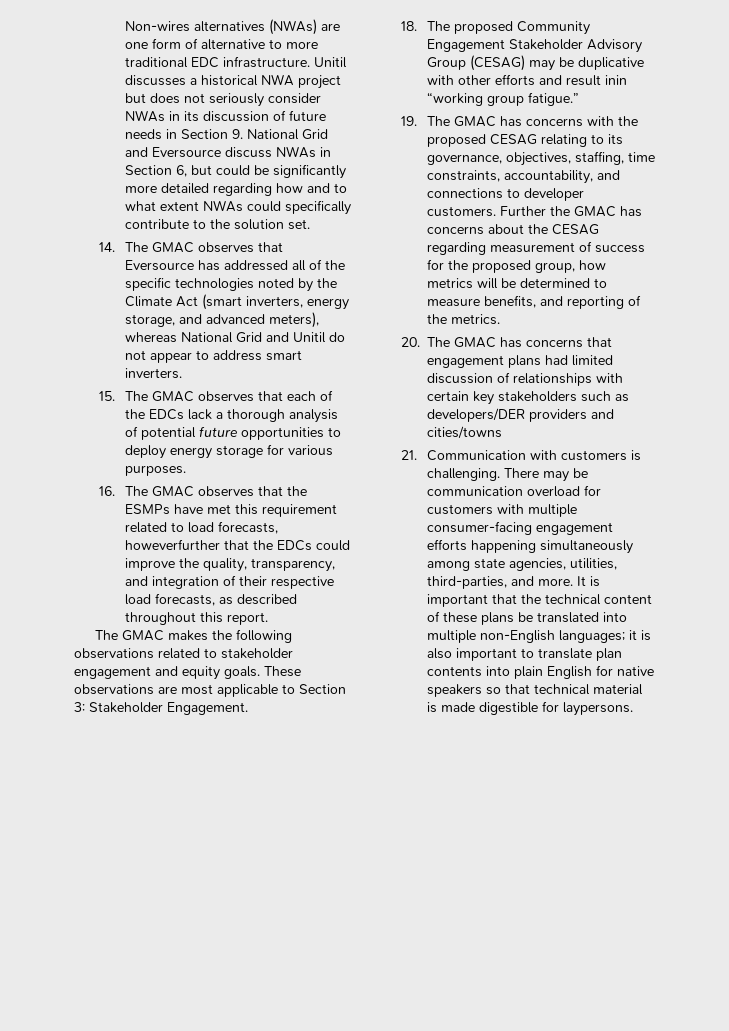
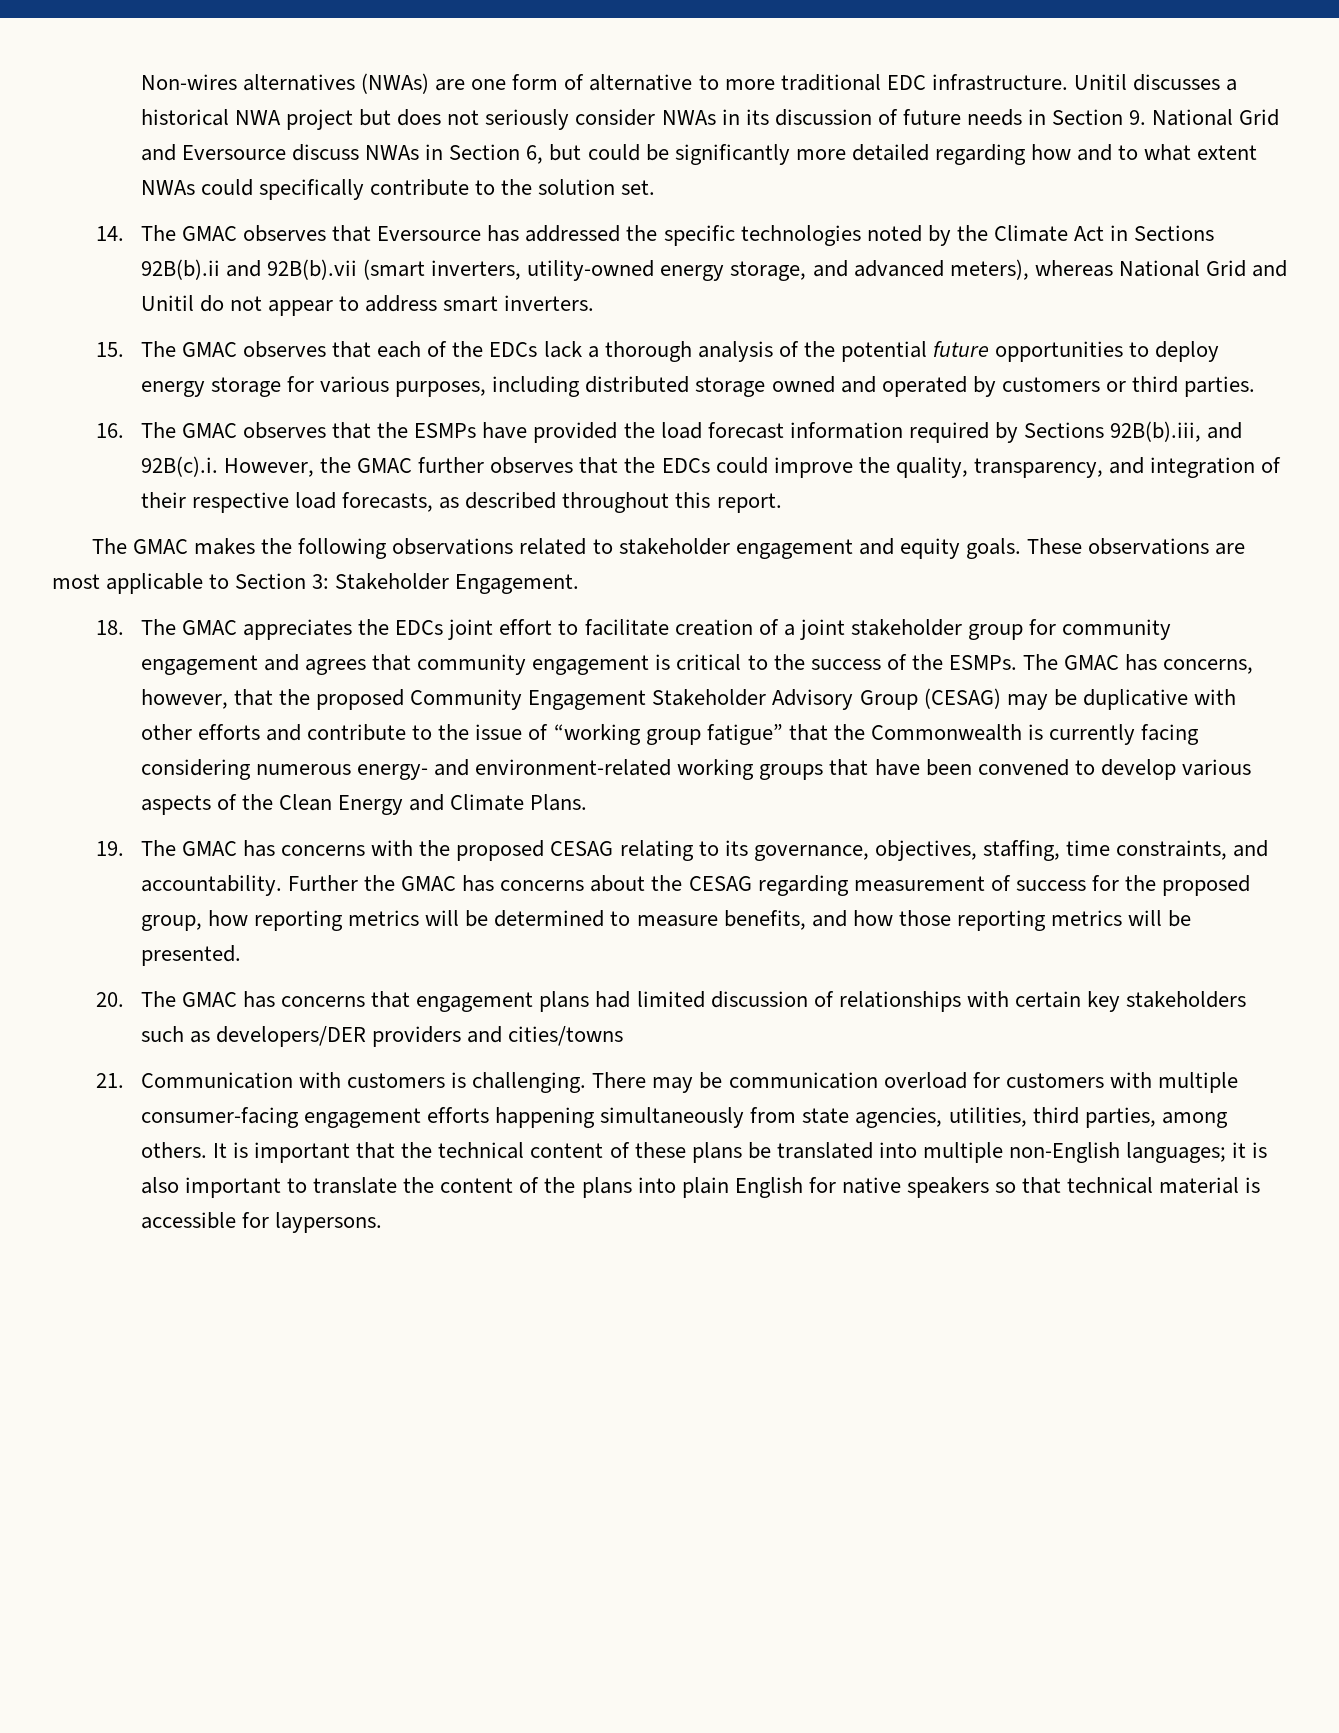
[291,259,322,271] all of -> (621, 233) none
(198, 301) none -> [1110,225,1215,241] [140,259,358,280] in Sections 92B(b).ii and 92B(b).vii
(303, 302) none -> [527,260,655,281] utility-owned
(138, 431) none -> [803,341,835,357] the
[124,465,186,476] purposes. -> [395,376,1256,397] purposes, including distributed storage owned and operated by customers or third parties.
[206,504,337,517] [124,521,278,534] [124,539,220,550] met this requirement related to load forecasts, howeverfurther -> [533,421,1243,443] [140,456,574,477] provided the load forecast information required by Sections 92B(b).iii, and 92B(c).i. However, the GMAC further observes
(450, 26) none -> [182,619,1172,640] [140,654,1254,675] [140,689,311,709] GMAC appreciates the EDCs joint effort to facilitate creation of a joint stakeholder group for community engagement and agrees that community engagement is critical to the success of the ESMPs. The GMAC has concerns, however, that the
[565,75,627,86] [426,92,579,106] result inin “working group fatigue.” -> [307,724,1200,745] [140,759,1251,780] [140,794,588,815] contribute to the issue of “working group fatigue” that the Commonwealth is currently facing considering numerous energy- and environment-related working groups that have been convened to develop various aspects of the Clean Energy and Climate Plans.
[503,170,620,184] [426,188,584,201] [426,206,496,217] accountability, and connections to developer customers. -> [1233,840,1269,857] [140,875,282,896] and accountability.
(606, 265) none -> [254,910,344,931] reporting
[566,295,641,309] [426,314,500,325] reporting of the metrics. -> [852,910,1192,931] [140,945,241,966] how those reporting metrics will be presented.
[426,561,470,571] among -> [750,1107,797,1123] from
[426,576,573,589] third-parties, and more. -> [1032,1107,1228,1128] [140,1142,207,1158] third parties, among others.
[595,648,622,661] [426,666,482,677] plan contents -> [403,1177,632,1198] the content of the plans
[440,702,538,715] made digestible -> [140,1212,236,1229] accessible

